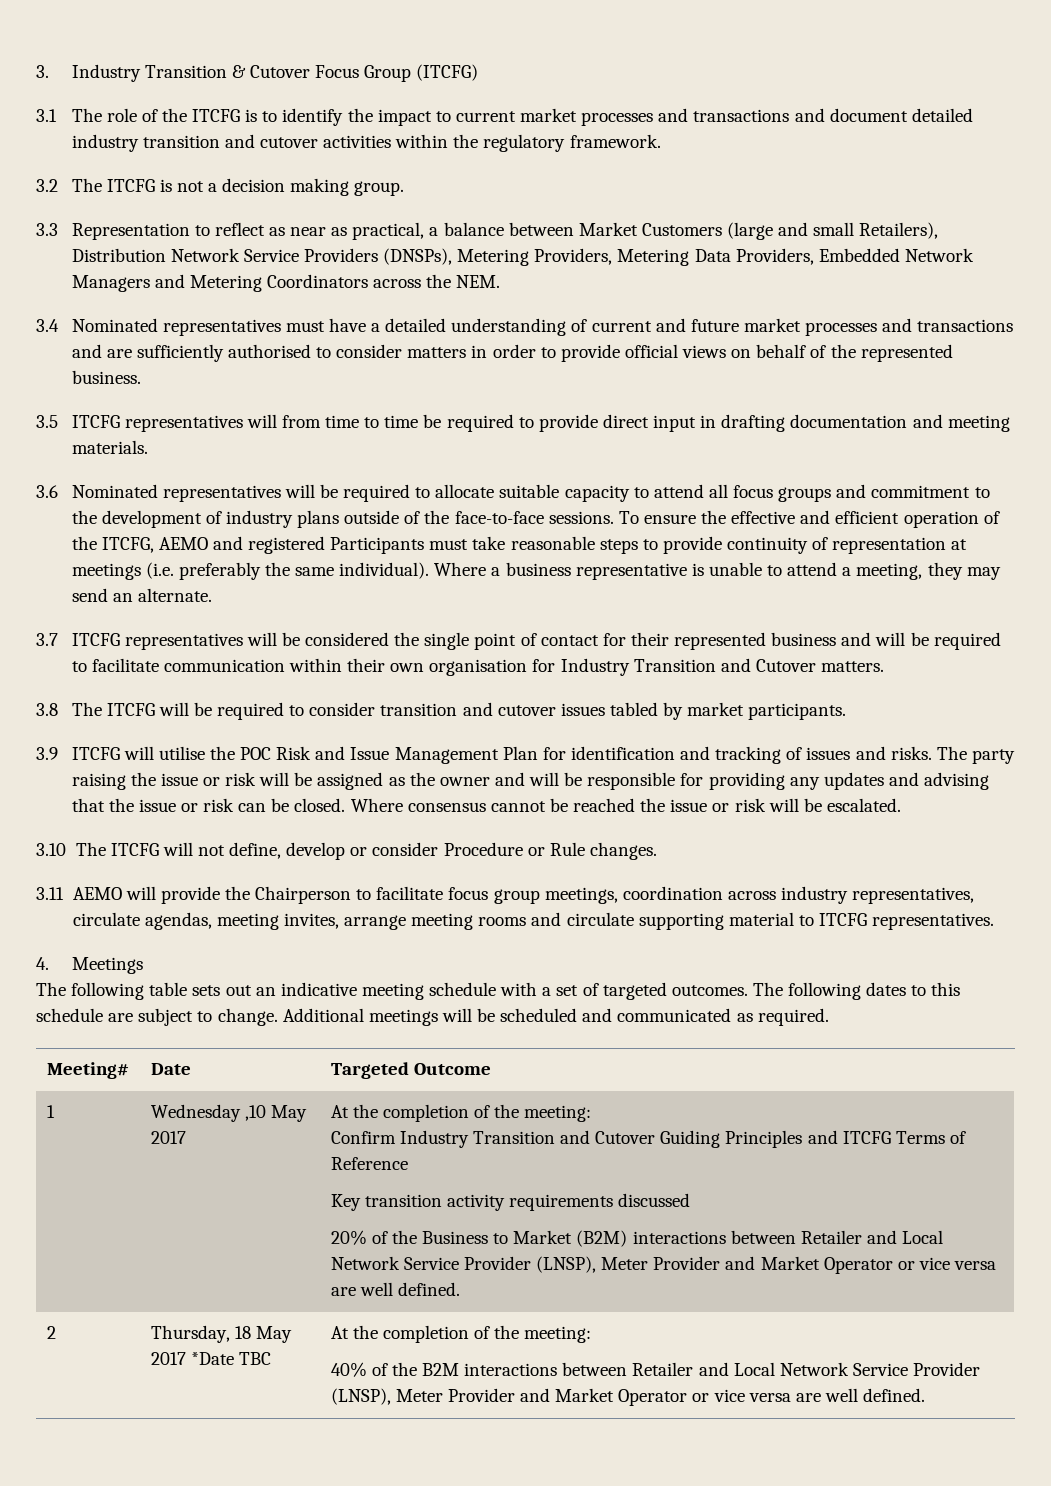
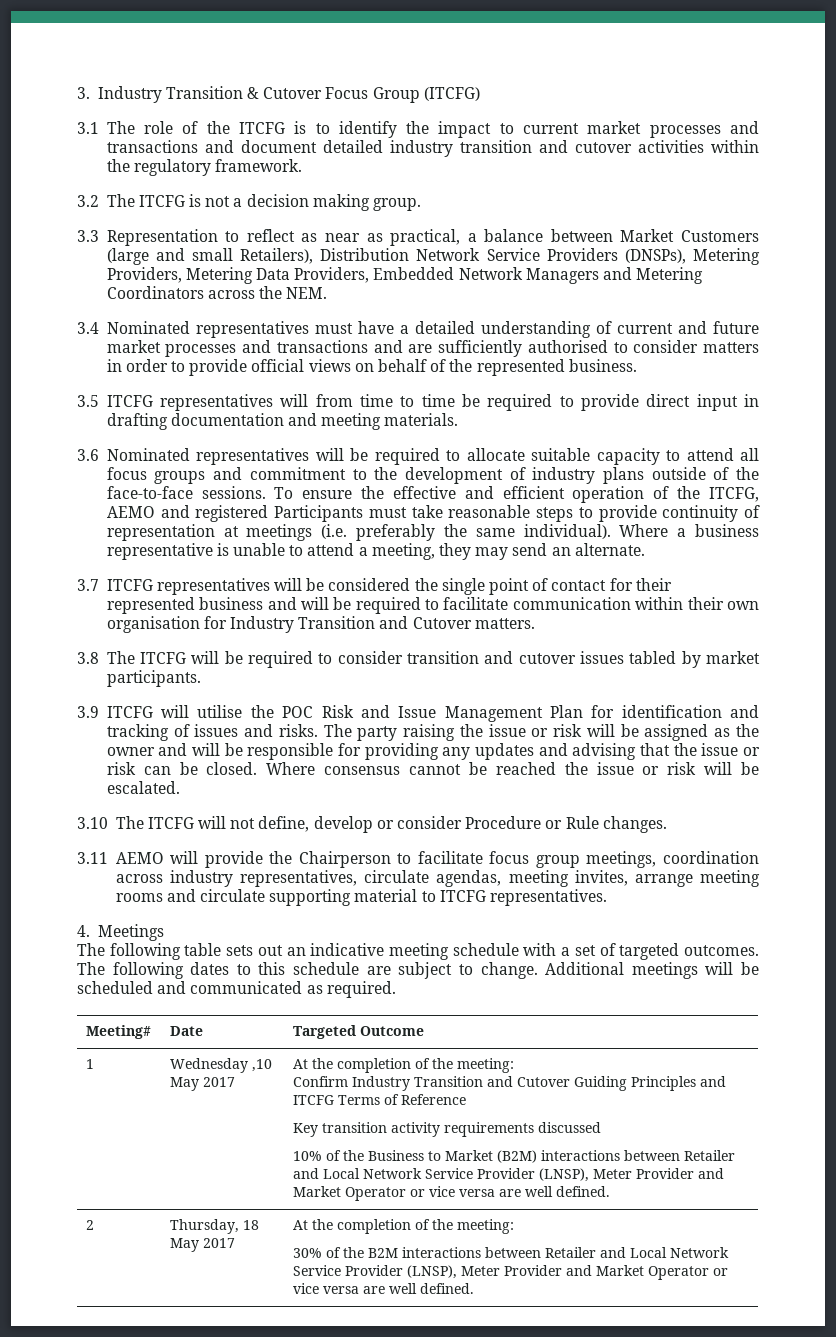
[330,1230,367,1245] 20% -> [293,1151,323,1161] 10%
[190,1352,271,1365] [330,1325,592,1343] [330,1362,367,1377] *Date TBC | At the completion of the meeting: // 40% -> [293,1219,515,1234] [293,1248,323,1258] | At the completion of the meeting: // 30%

